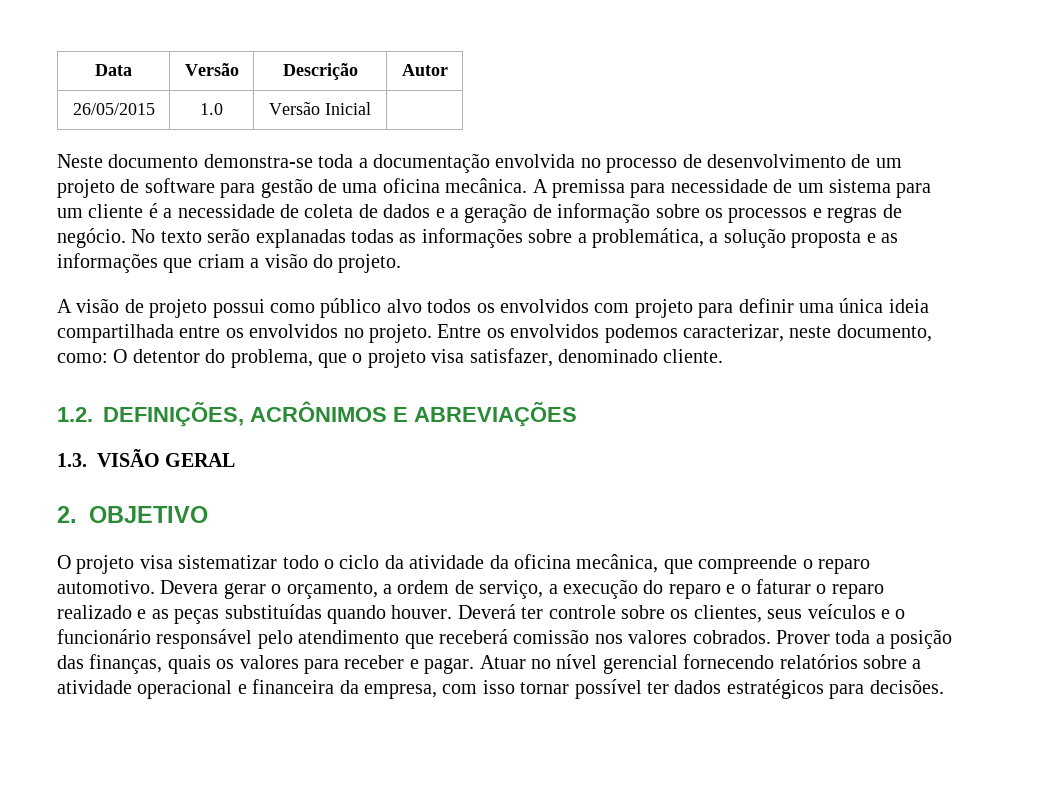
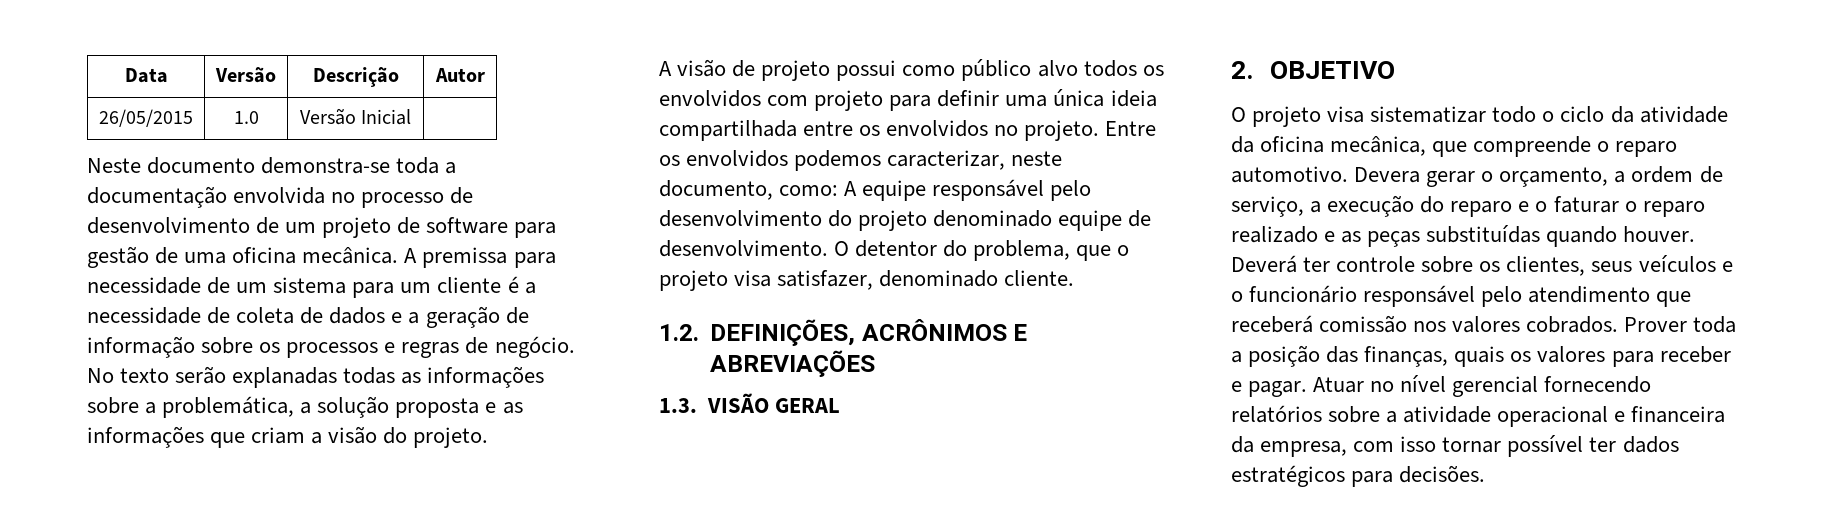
(108, 358) none -> [844,179,1092,201] [659,210,1152,231] [659,240,828,257] A equipe responsável pelo desenvolvimento do projeto denominado equipe de desenvolvimento.

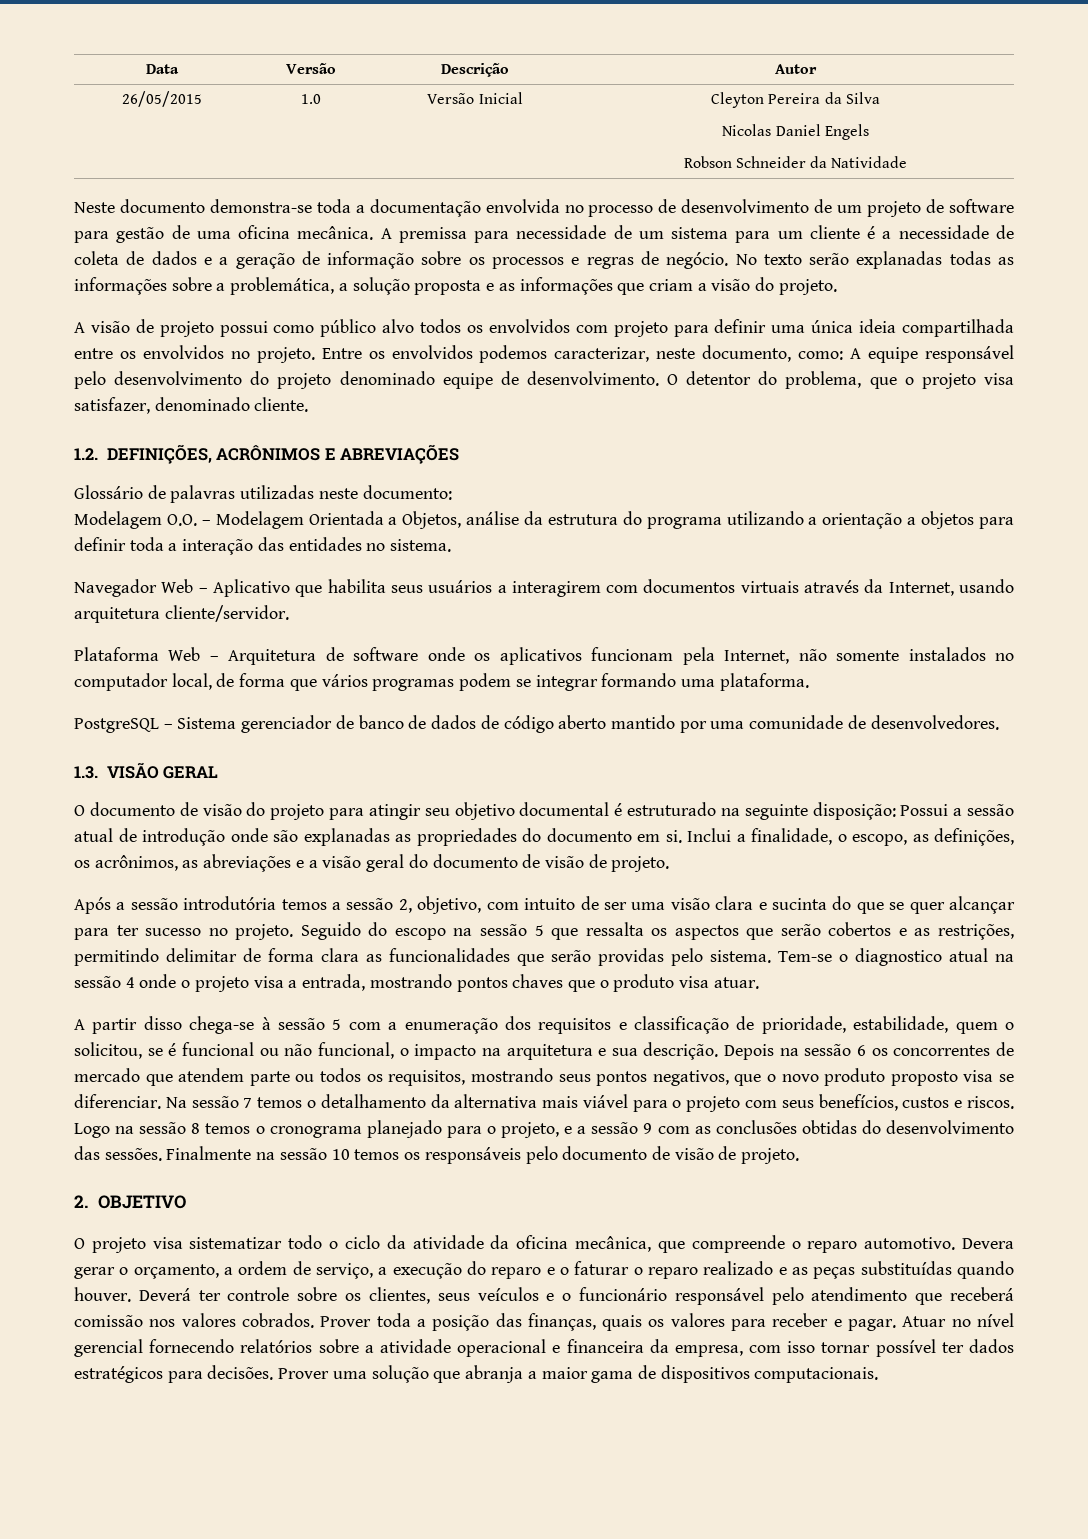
(412, 117) none -> [711,92,880,108] [722,124,869,140] [683,156,908,168] Cleyton Pereira da Silva // Nicolas Daniel Engels // Robson Schneider da Natividade
[659,393,841,413] 1.3. VISÃO GERAL -> [74,485,452,503] [74,511,1014,529] [74,537,452,555] [74,579,1014,597] [74,605,289,623] [74,647,1015,665] [74,673,809,691] [74,715,999,733] [74,762,219,779] [74,802,1015,820] [74,828,1014,846] [74,854,670,872] [74,896,1015,914] [74,922,1014,940] [74,948,1014,966] [74,974,759,992] [74,1016,1015,1034] [74,1042,1014,1060] [74,1068,1014,1086] [74,1094,1014,1112] [74,1120,1015,1138] [74,1146,800,1164] Glossário de palavras utilizadas neste documento: // Modelagem O.O. – Modelagem Orientada a Objetos, análise da estrutura do programa utilizando a orientação a objetos para definir toda a interação das entidades no sistema. // Navegador Web – Aplicativo que habilita seus usuários a interagirem com documentos virtuais através da Internet, usando arquitetura cliente/servidor. // Plataforma Web – Arquitetura de software onde os aplicativos funcionam pela Internet, não somente instalados no computador local, de forma que vários programas podem se integrar formando uma plataforma. // PostgreSQL – Sistema gerenciador de banco de dados de código aberto mantido por uma comunidade de desenvolvedores. // 1.3. VISÃO GERAL // O documento de visão do projeto para atingir seu objetivo documental é estruturado na seguinte disposição: Possui a sessão atual de introdução onde são explanadas as propriedades do documento em si. Inclui a finalidade, o escopo, as definições, os acrônimos, as abreviações e a visão geral do documento de visão de projeto. // Após a sessão introdutória temos a sessão 2, objetivo, com intuito de ser uma visão clara e sucinta do que se quer alcançar para ter sucesso no projeto. Seguido do escopo na sessão 5 que ressalta os aspectos que serão cobertos e as restrições, permitindo delimitar de forma clara as funcionalidades que serão providas pelo sistema. Tem-se o diagnostico atual na sessão 4 onde o projeto visa a entrada, mostrando pontos chaves que o produto visa atuar. // A partir disso chega-se à sessão 5 com a enumeração dos requisitos e classificação de prioridade, estabilidade, quem o solicitou, se é funcional ou não funcional, o impacto na arquitetura e sua descrição. Depois na sessão 6 os concorrentes de mercado que atendem parte ou todos os requisitos, mostrando seus pontos negativos, que o novo produto proposto visa se diferenciar. Na sessão 7 temos o detalhamento da alternativa mais viável para o projeto com seus benefícios, custos e riscos. Logo na sessão 8 temos o cronograma planejado para o projeto, e a sessão 9 com as conclusões obtidas do desenvolvimento das sessões. Finalmente na sessão 10 temos os responsáveis pelo documento de visão de projeto.
(1486, 474) none -> [278,1365,879,1383] Prover uma solução que abranja a maior gama de dispositivos computacionais.

